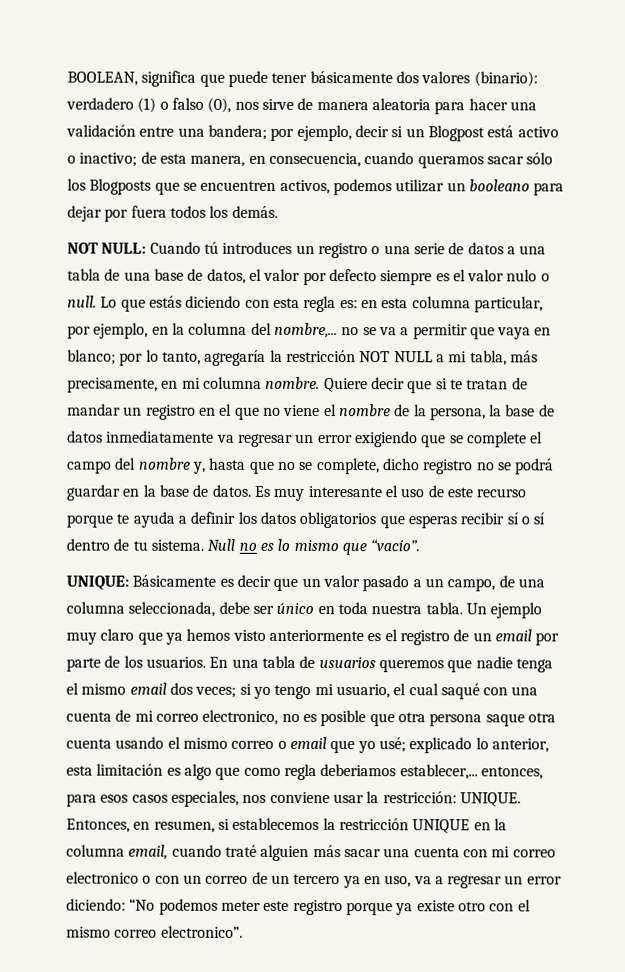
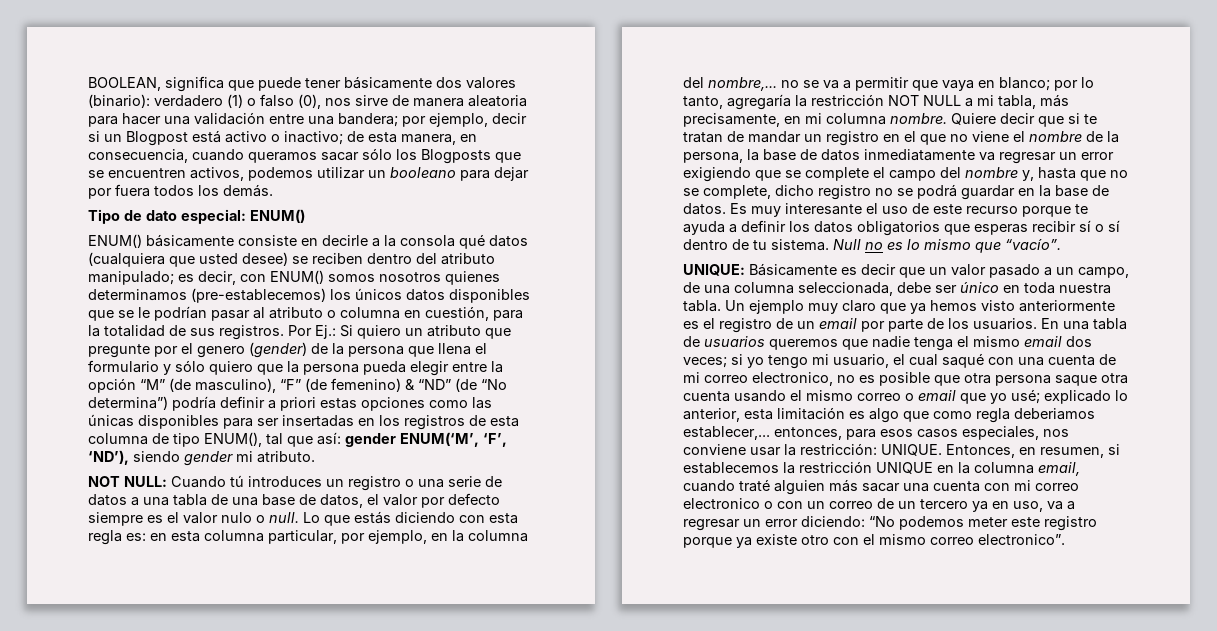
(278, 211) none -> [88,209,305,224] [88,234,528,249] [88,252,495,267] [88,270,500,285] [88,288,530,303] [88,306,523,321] [88,325,511,340] [88,342,487,358] [88,360,503,376] [88,378,507,393] [88,396,492,411] [88,414,519,430] [88,432,507,447] [88,450,315,466] // Tipo de dato especial: ENUM() // ENUM() básicamente consiste en decirle a la consola qué datos (cualquiera que usted desee) se reciben dentro del atributo manipulado; es decir, con ENUM() somos nosotros quienes determinamos (pre-establecemos) los únicos datos disponibles que se le podrían pasar al atributo o columna en cuestión, para la totalidad de sus registros. Por Ej.: Si quiero un atributo que pregunte por el genero (gender) de la persona que llena el formulario y sólo quiero que la persona pueda elegir entre la opción “M” (de masculino), “F” (de femenino) & “ND” (de “No determina”) podría definir a priori estas opciones como las únicas disponibles para ser insertadas en los registros de esta columna de tipo ENUM(), tal que así: gender ENUM(‘M’, ‘F’, ‘ND’), siendo gender mi atributo.

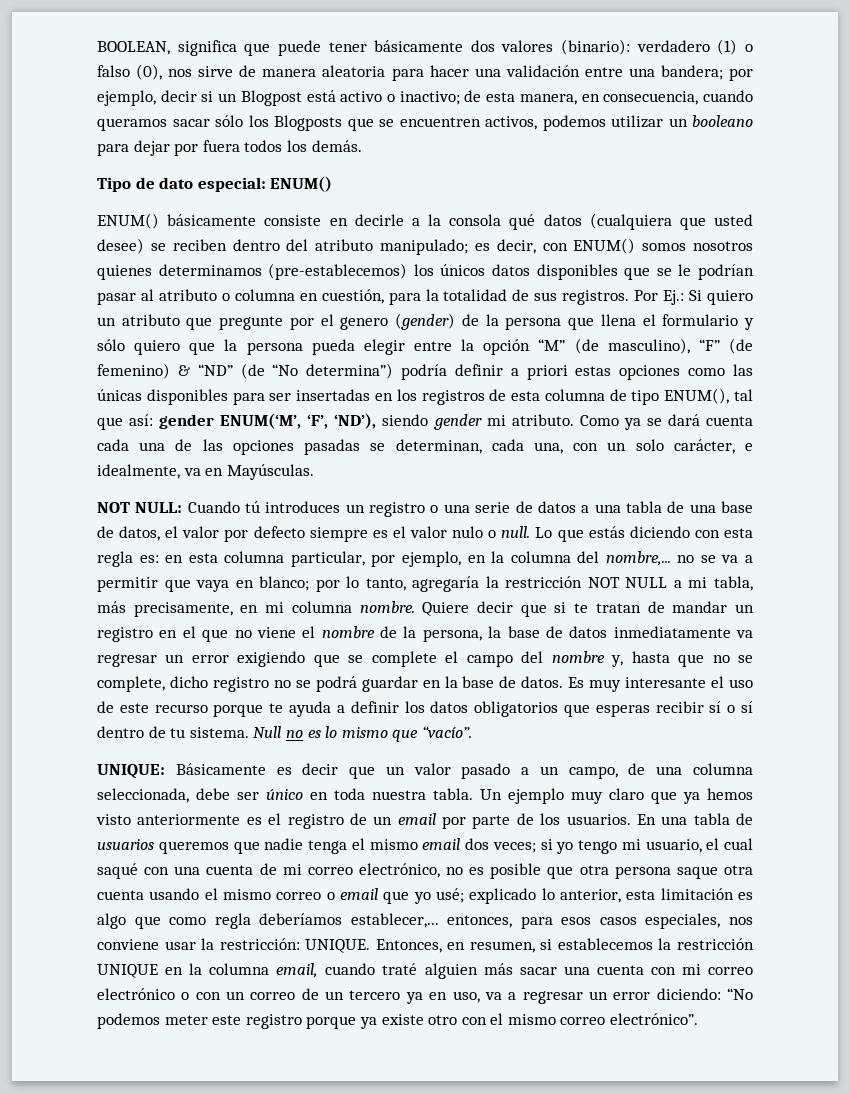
(315, 457) none -> [579,414,753,430] [97,439,753,455] [97,464,314,480] Como ya se dará cuenta cada una de las opciones pasadas se determinan, cada una, con un solo carácter, e idealmente, va en Mayúsculas.
[752,372,833,386] electronico, -> [358,863,440,878] electrónico,
[1014,408,1095,420] deberiamos -> [259,913,343,925] deberíamos
[683,498,760,509] electronico -> [97,988,175,1000] electrónico
[978,534,1065,545] electronico”. -> [610,1013,699,1025] electrónico”.

